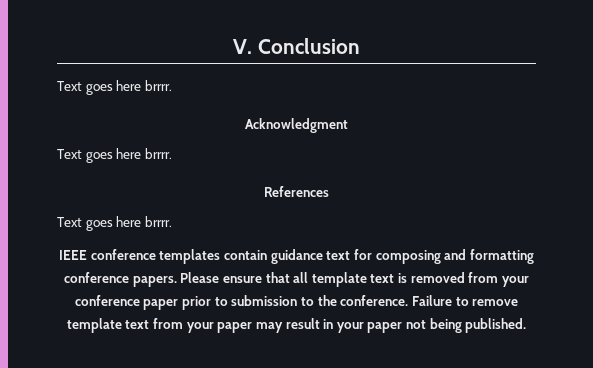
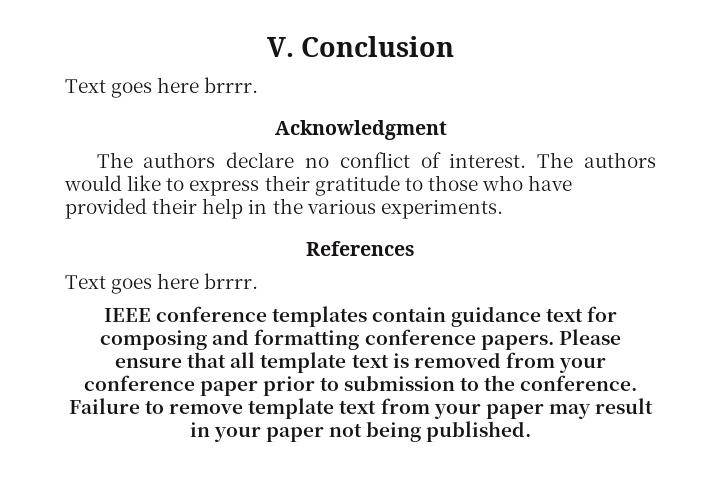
[57,148,172,163] Text goes here brrrr. -> [96,152,656,168] [64,175,573,196] [65,198,503,219] The authors declare no conflict of interest. The authors would like to express their gratitude to those who have provided their help in the various experiments.

